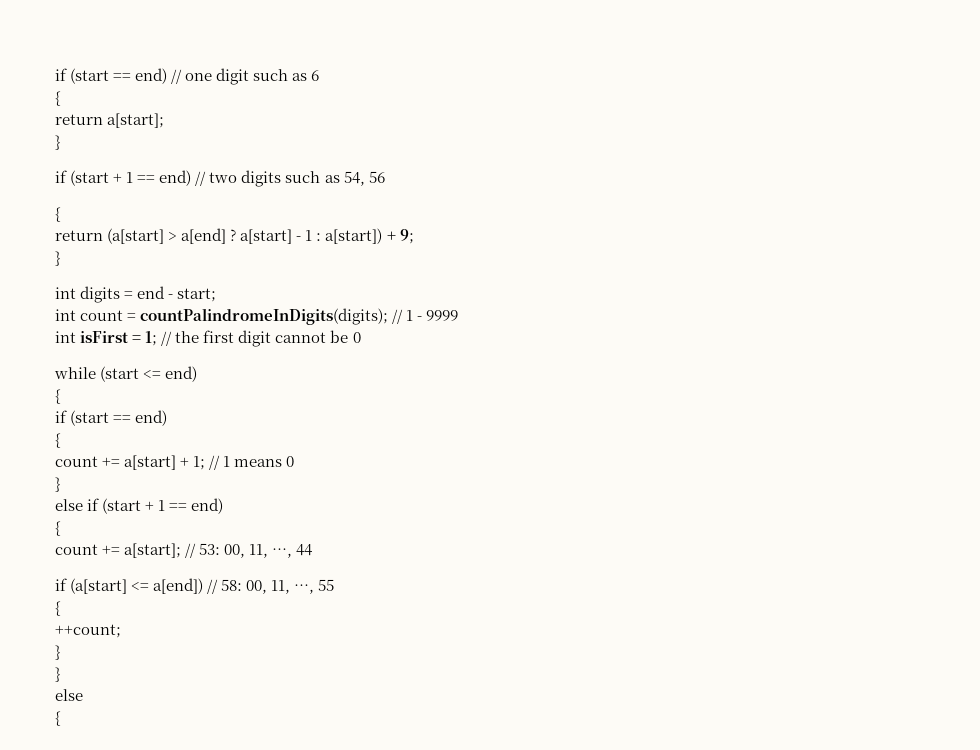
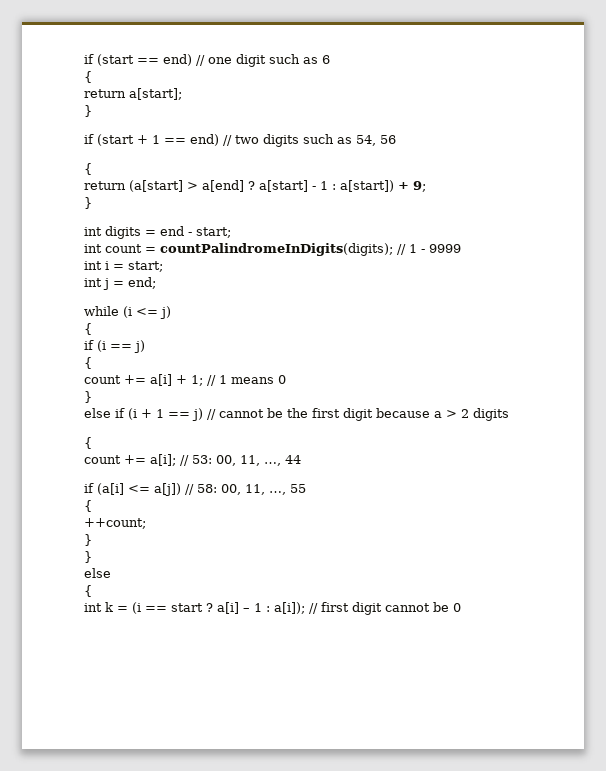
[80,330,361,347] [54,366,198,382] isFirst = 1; // the first digit cannot be 0 // while (start <= end) -> [105,261,163,272] [84,277,156,290] [84,306,171,319] i = start; // int j = end; // while (i <= j)
[70,410,168,426] [55,433,61,448] [55,455,177,470] (start == end) // { // count += a[start] -> [97,340,145,353] [84,357,92,369] [84,374,172,386] (i == j) // { // count += a[i]
[102,498,224,514] [55,521,61,536] [55,543,182,558] (start + 1 == end) // { // count += a[start]; -> [128,408,509,421] [84,437,92,449] [84,454,176,466] (i + 1 == j) // cannot be the first digit because a > 2 digits // { // count += a[i];
[70,578,204,594] (a[start] <= a[end]) -> [97,483,181,496] (a[i] <= a[j])
(61, 718) none -> [84,602,461,615] // int k = (i == start ? a[i] – 1 : a[i]); // first digit cannot be 0

